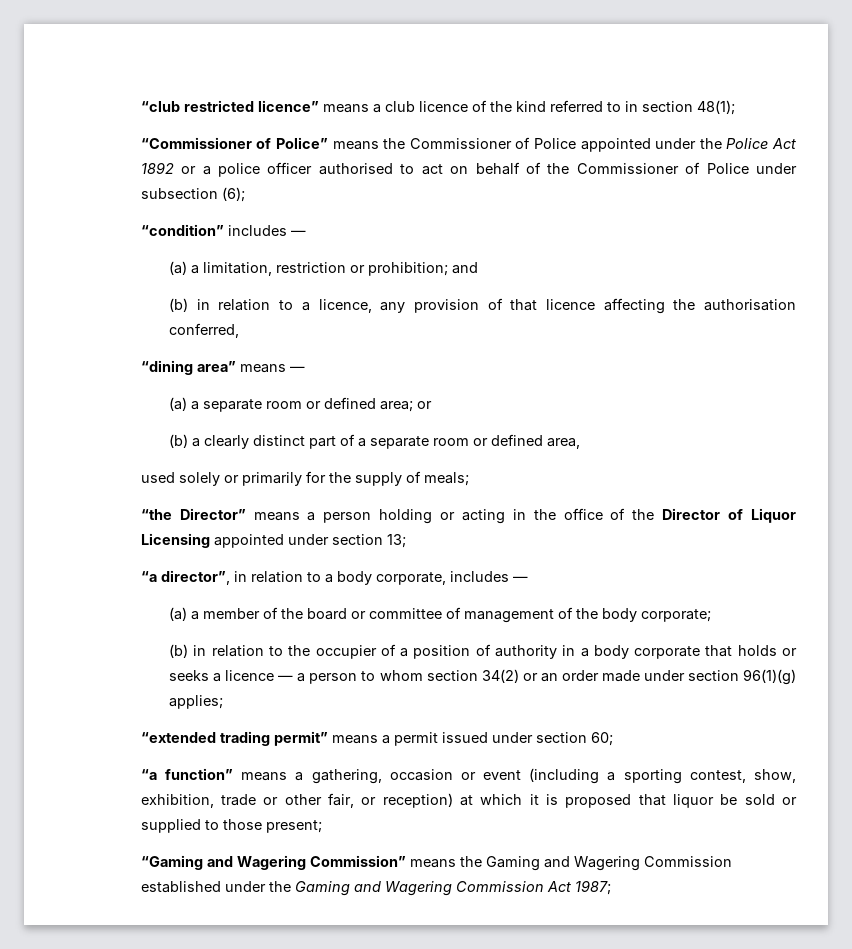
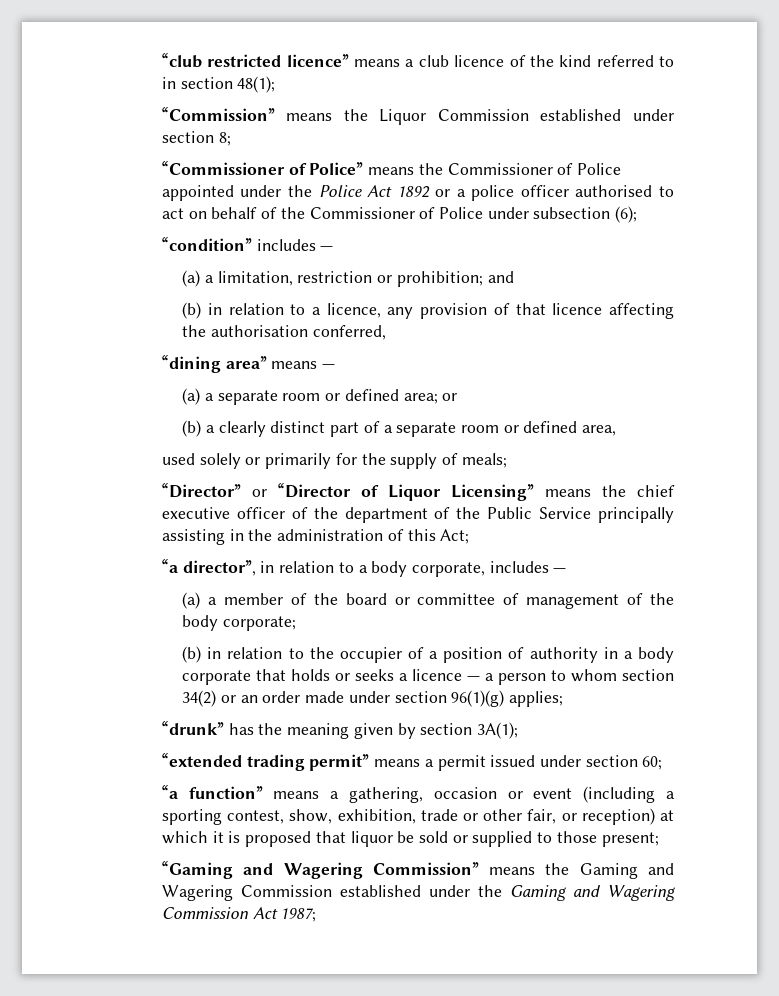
(735, 107) none -> [161,107,674,125] [161,131,231,146] // “Commission” means the Liquor Commission established under section 8;
[140,508,797,524] [140,533,406,548] “the Director” means a person holding or acting in the office of the Director of Liquor Licensing appointed under section 13; -> [161,483,676,501] [161,507,674,523] [161,529,470,545] “Director” or “Director of Liquor Licensing” means the chief executive officer of the department of the Public Service principally assisting in the administration of this Act;
(224, 702) none -> [161,721,518,739] // “drunk” has the meaning given by section 3A(1);

